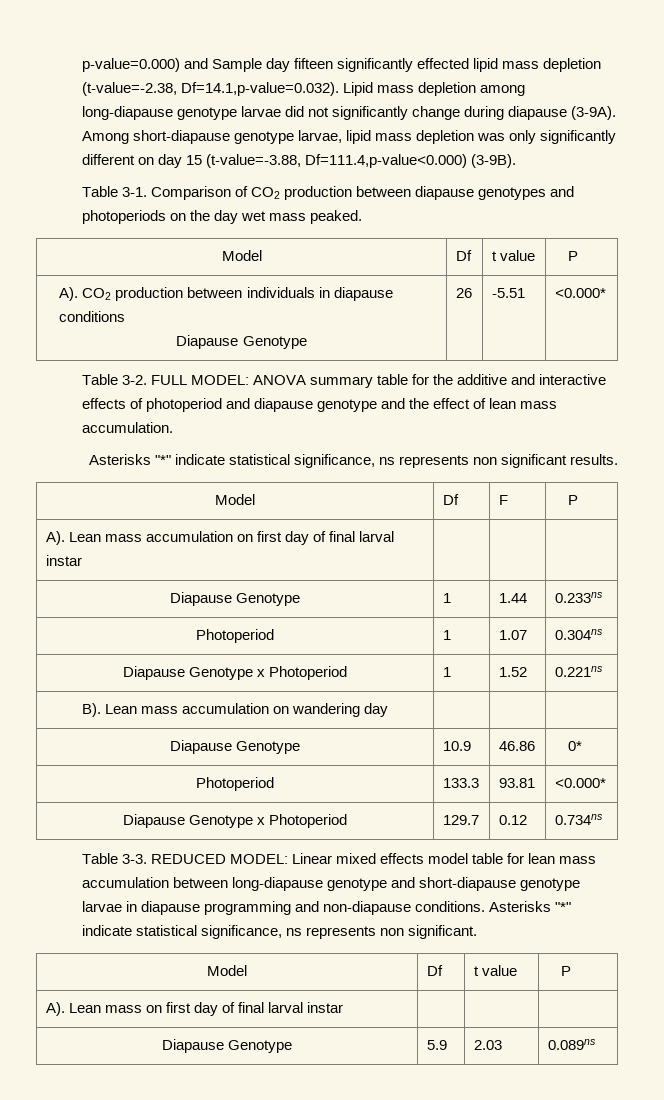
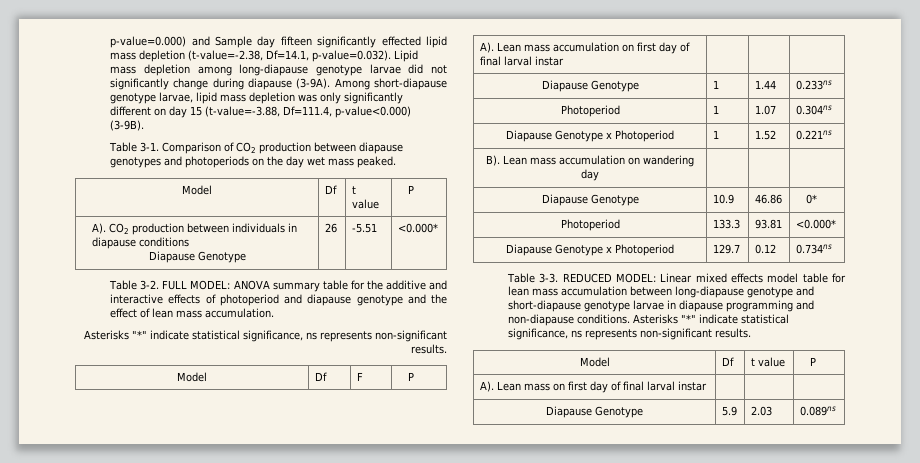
[180,82,339,96] Df=14.1,p-value=0.032). -> [266,50,392,62] Df=14.1, p-value=0.032).
[305,154,468,168] Df=111.4,p-value<0.000) -> [283,106,412,118] Df=111.4, p-value<0.000)
[472,454,567,468] non significant -> [375,330,447,342] non-significant
[380,925,478,939] non significant. -> [640,328,752,340] non-significant results.

